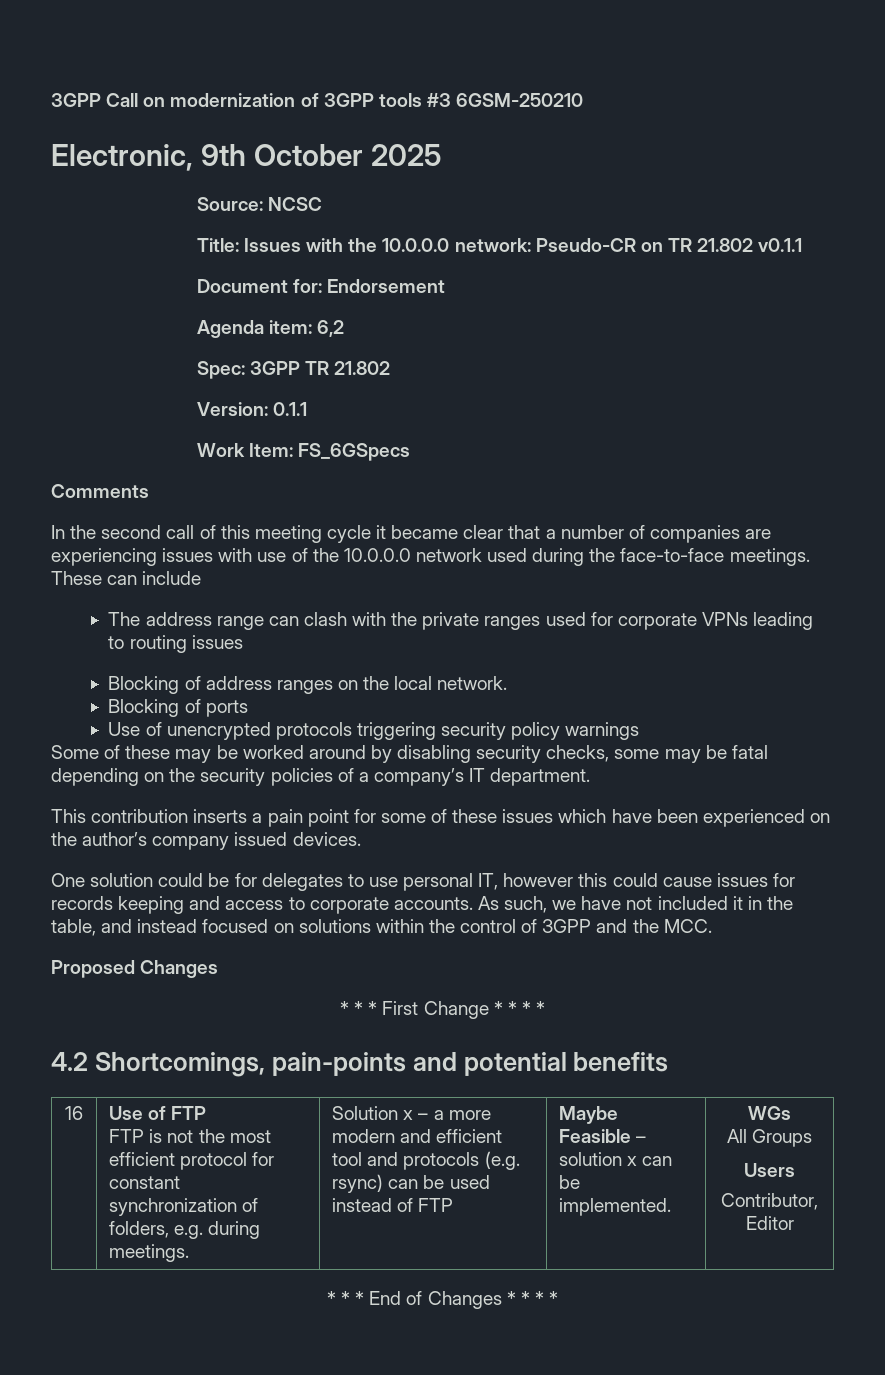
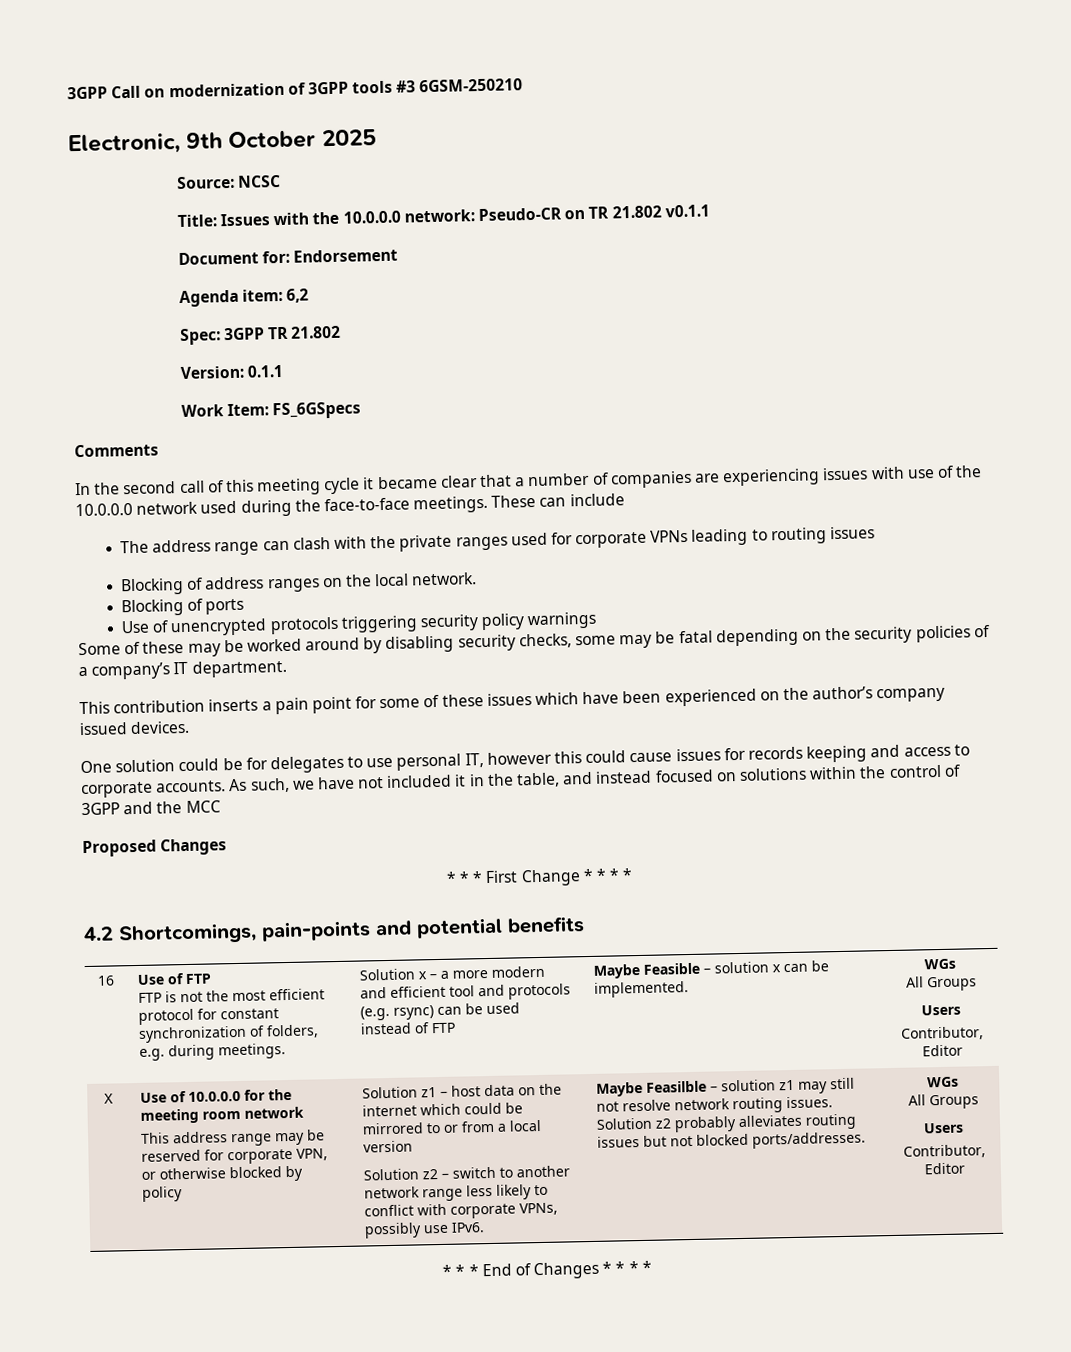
[663,919,712,933] MCC. -> [185,800,221,813] MCC
(794, 1223) none -> [104,1093,114,1104] [140,1088,293,1103] [140,1106,305,1124] [141,1129,326,1147] [141,1148,329,1165] [141,1165,304,1182] [142,1186,184,1202] [362,1083,563,1099] [362,1102,524,1117] [362,1119,543,1135] [363,1140,414,1153] [363,1165,571,1181] [364,1184,549,1202] [364,1202,559,1219] [364,1222,486,1239] [596,1077,856,1097] [596,1096,834,1114] [596,1113,858,1133] [597,1131,867,1149] [927,1076,959,1088] [907,1094,979,1110] [923,1122,964,1134] [902,1144,986,1159] [923,1162,965,1175] // X | Use of 10.0.0.0 for the meeting room network // This address range may be reserved for corporate VPN, or otherwise blocked by policy | Solution z1 – host data on the internet which could be mirrored to or from a local version // Solution z2 – switch to another network range less likely to conflict with corporate VPNs, possibly use IPv6. | Maybe Feasilble – solution z1 may still not resolve network routing issues. Solution z2 probably alleviates routing issues but not blocked ports/addresses. | WGs // All Groups // Users // Contributor, Editor

